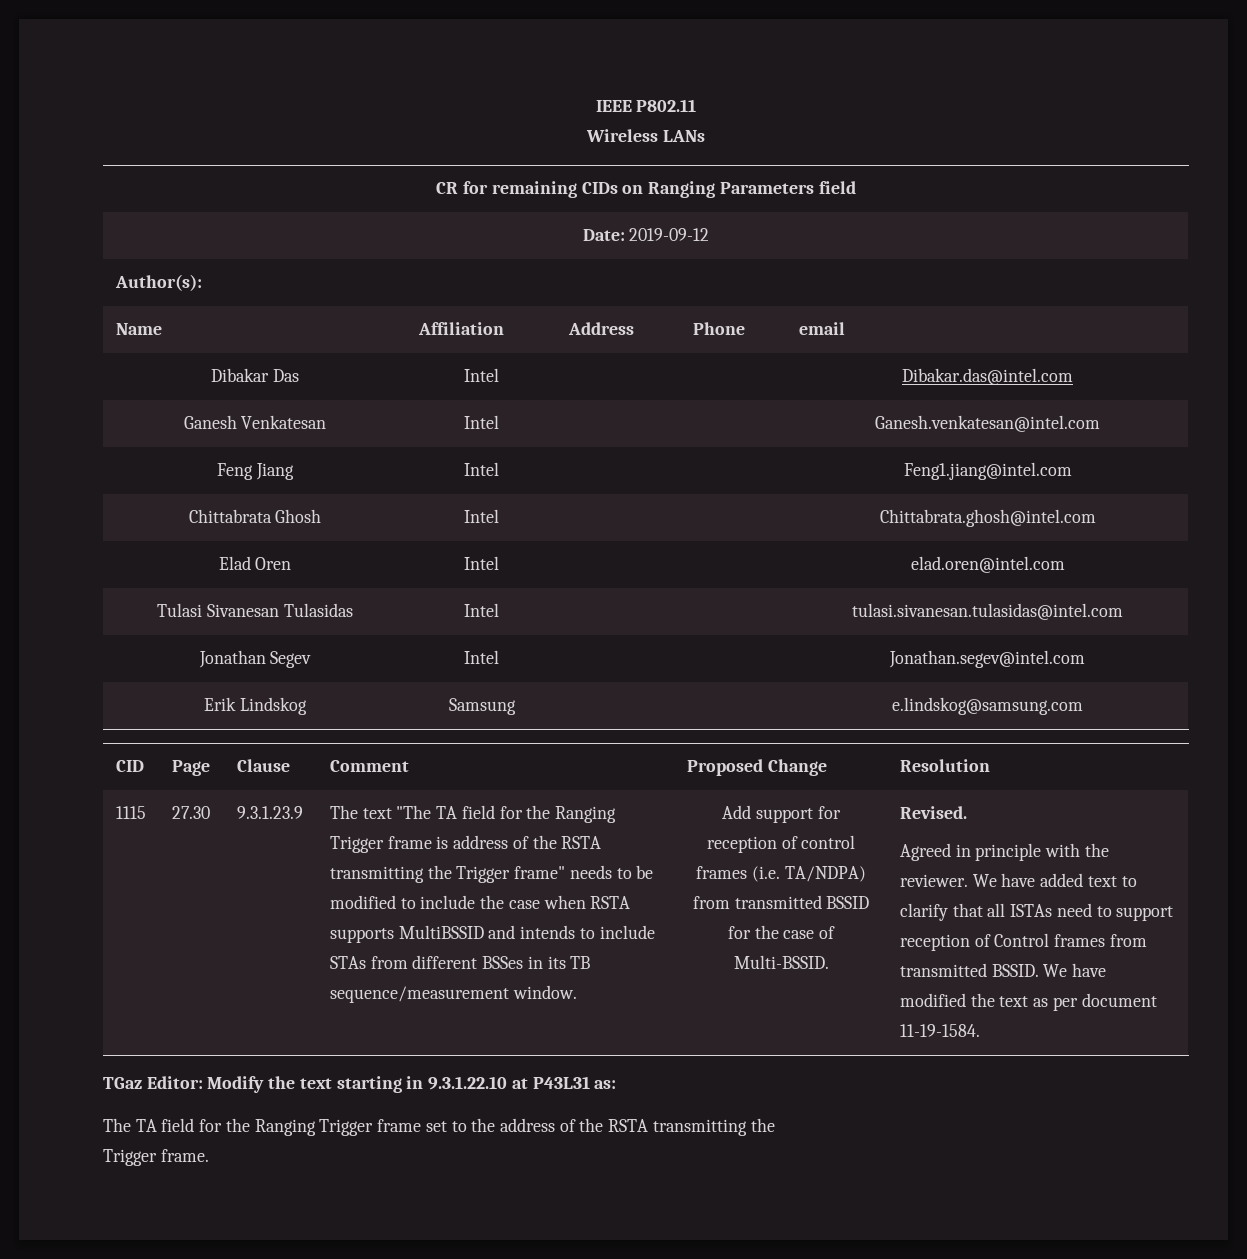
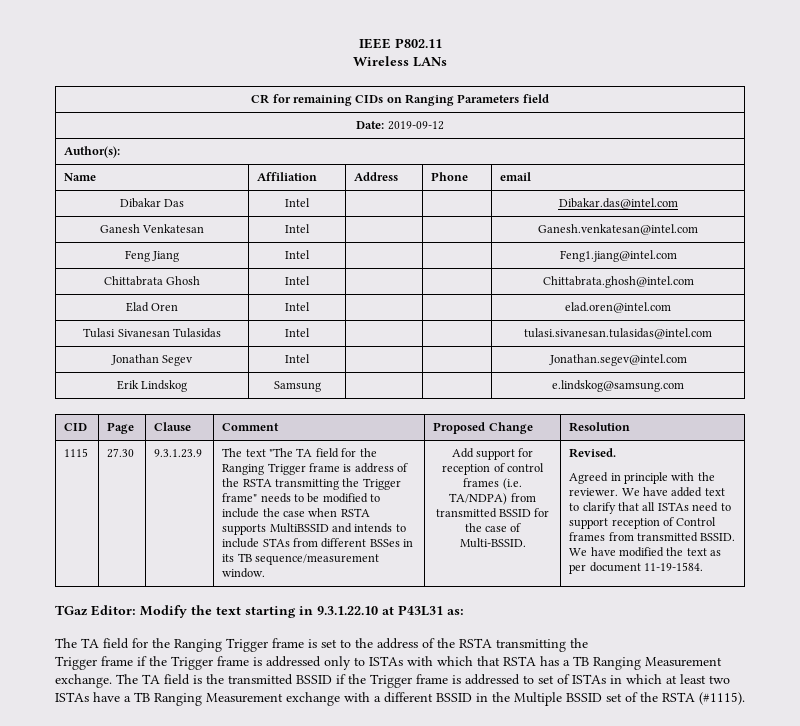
(422, 1125) none -> [308,639,317,648] is
[160,1149,209,1162] frame. -> [101,656,722,670] [55,674,730,688] [55,692,745,706] frame if the Trigger frame is addressed only to ISTAs with which that RSTA has a TB Ranging Measurement exchange. The TA field is the transmitted BSSID if the Trigger frame is addressed to set of ISTAs in which at least two ISTAs have a TB Ranging Measurement exchange with a different BSSID in the Multiple BSSID set of the RSTA (#1115).

